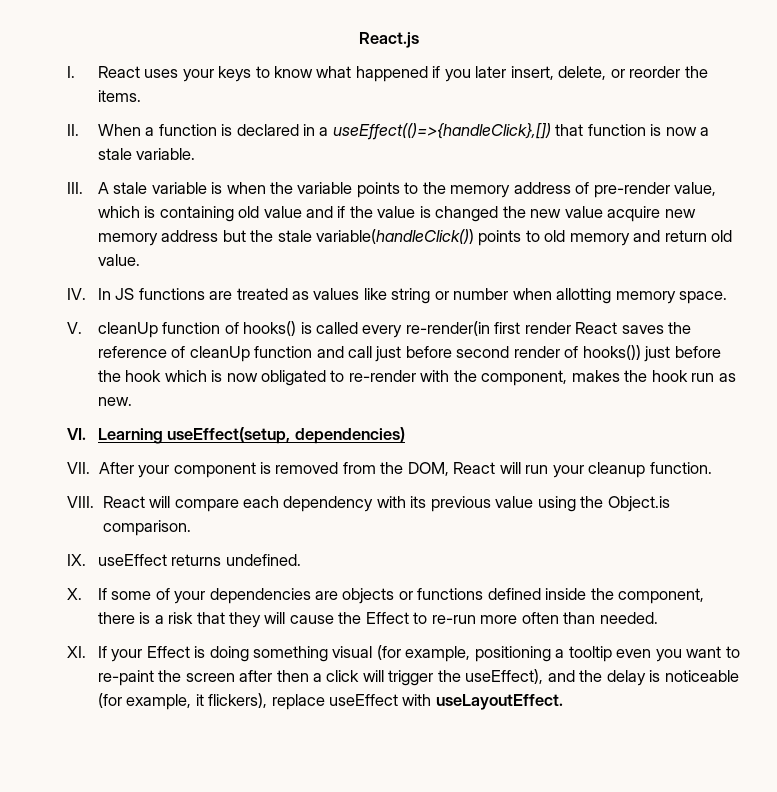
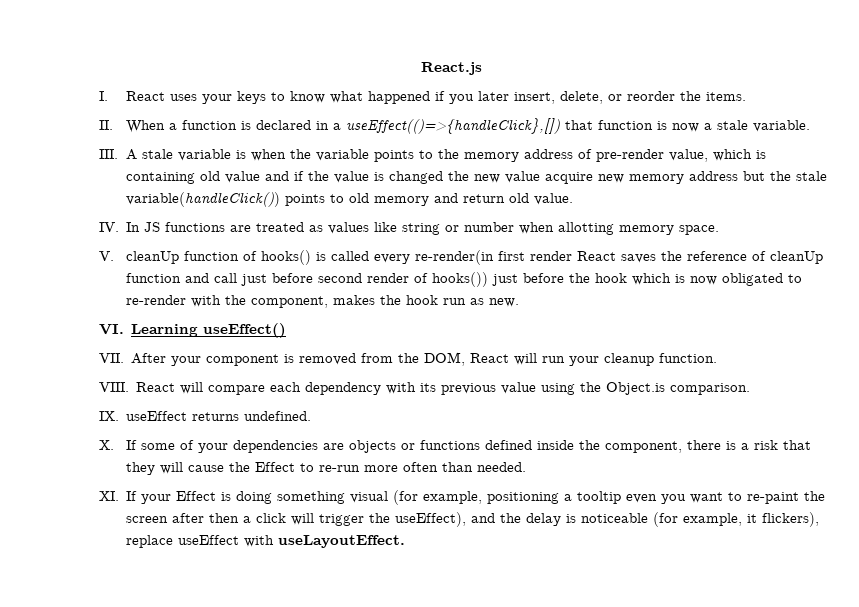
[167,427,405,444] useEffect(setup, dependencies) -> [202,323,286,338] useEffect()

